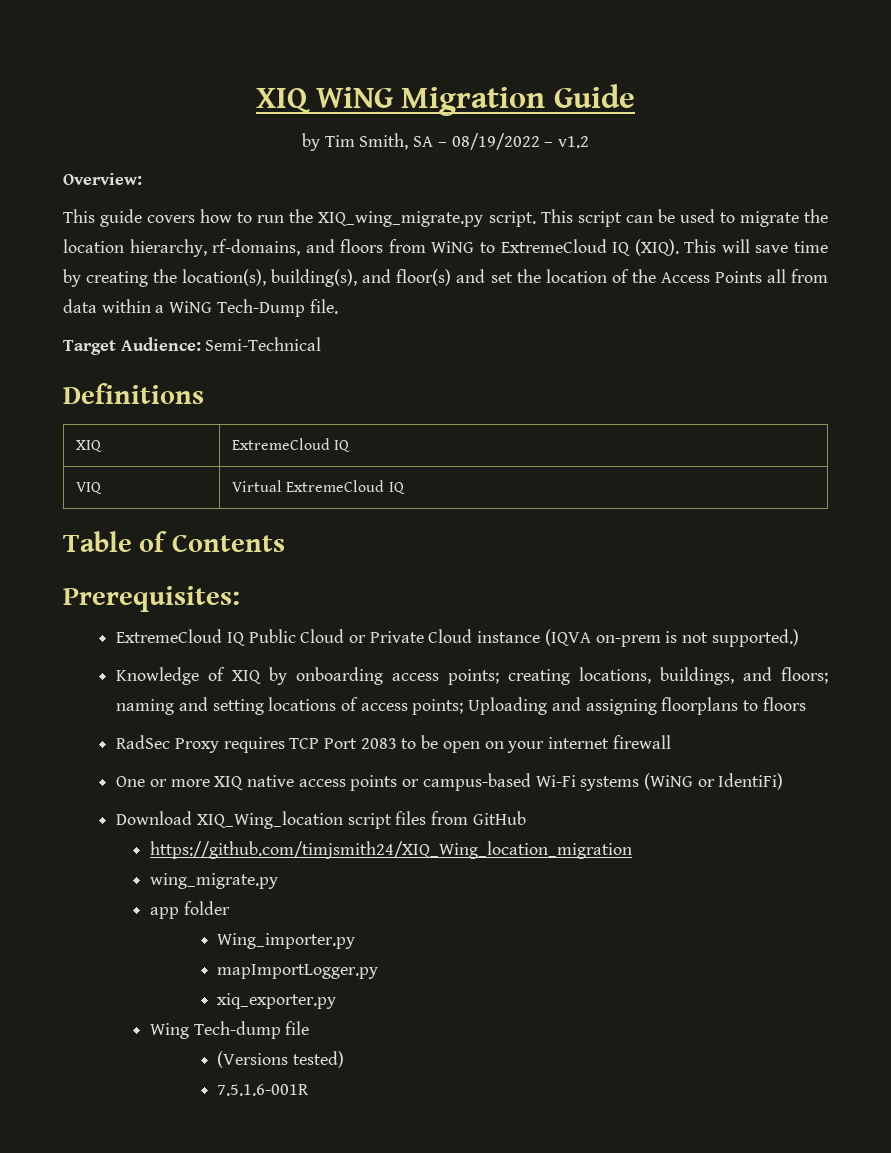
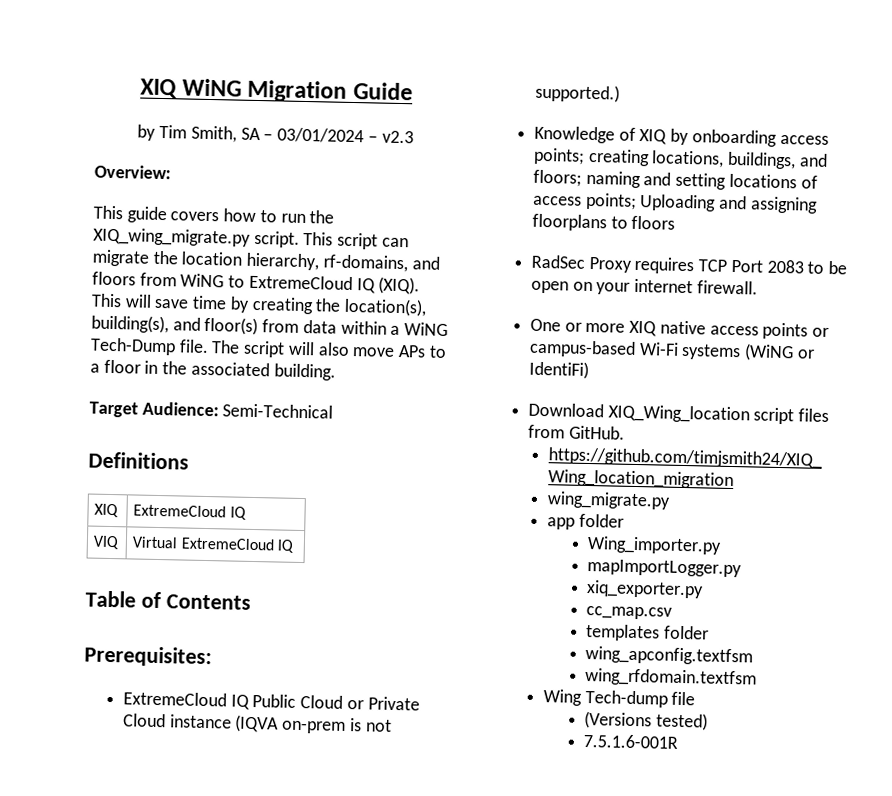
[451,133,590,150] 08/19/2022 – v1.2 -> [277,127,414,144] 03/01/2024 – v2.3
[657,209,735,223] be used to -> (409, 242) none
[456,269,786,283] and set the location of the Access Points all -> (259, 326) none
(338, 306) none -> [211,340,447,358] [90,359,336,381] The script will also move APs to a floor in the associated building.
[612,735,671,749] firewall -> [696,280,758,295] firewall.
[472,811,526,825] GitHub -> [568,425,625,440] GitHub.
(337, 1001) none -> [586,605,673,620] [585,623,710,642] [585,645,754,666] [585,667,758,688] // cc_map.csv // templates folder // wing_apconfig.textfsm // wing_rfdomain.textfsm

